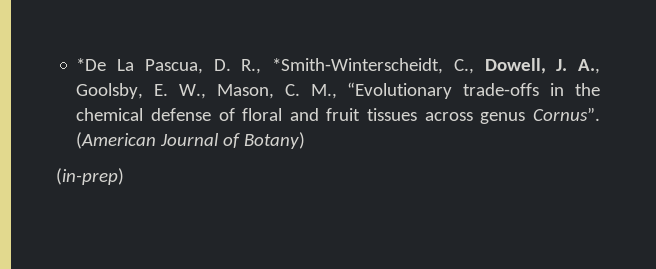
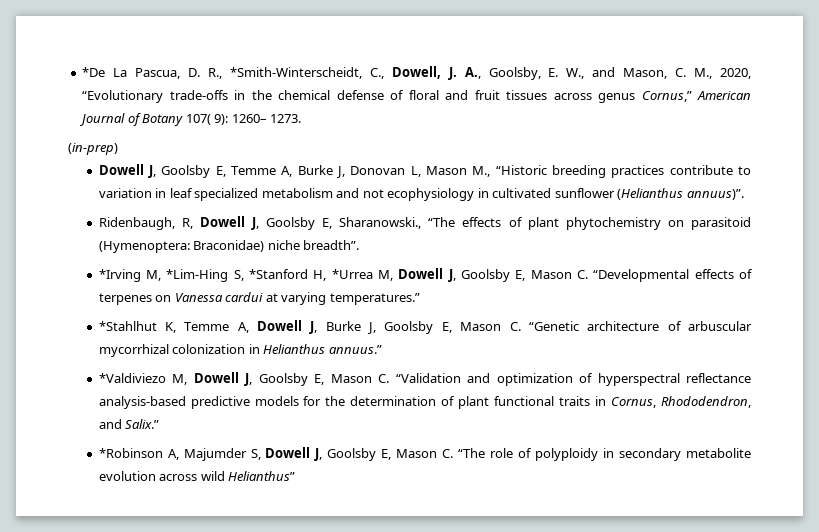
(207, 91) none -> [592,67,616,77] and
(337, 91) none -> [719,68,751,79] 2020,
[533,107,600,121] [76,132,306,149] [56,168,124,185] Cornus”. (American Journal of Botany) // (in-prep) -> [641,91,752,102] [79,113,302,126] [68,143,118,155] [98,164,752,178] [98,188,744,201] [98,216,751,230] [98,240,360,253] [98,268,753,282] [98,292,420,305] [98,320,752,334] [98,344,382,357] [98,372,752,386] [98,396,751,409] [98,419,160,429] [98,447,751,461] [98,471,296,481] Cornus,” American Journal of Botany 107( 9): 1260– 1273. // (in-prep) // Dowell J, Goolsby E, Temme A, Burke J, Donovan L, Mason M., “Historic breeding practices contribute to variation in leaf specialized metabolism and not ecophysiology in cultivated sunflower (Helianthus annuus)”. // Ridenbaugh, R, Dowell J, Goolsby E, Sharanowski., “The effects of plant phytochemistry on parasitoid (Hymenoptera: Braconidae) niche breadth”. // *Irving M, *Lim-Hing S, *Stanford H, *Urrea M, Dowell J, Goolsby E, Mason C. “Developmental effects of terpenes on Vanessa cardui at varying temperatures.” // *Stahlhut K, Temme A, Dowell J, Burke J, Goolsby E, Mason C. “Genetic architecture of arbuscular mycorrhizal colonization in Helianthus annuus.” // *Valdiviezo M, Dowell J, Goolsby E, Mason C. “Validation and optimization of hyperspectral reflectance analysis-based predictive models for the determination of plant functional traits in Cornus, Rhododendron, and Salix.” // *Robinson A, Majumder S, Dowell J, Goolsby E, Mason C. “The role of polyploidy in secondary metabolite evolution across wild Helianthus”

